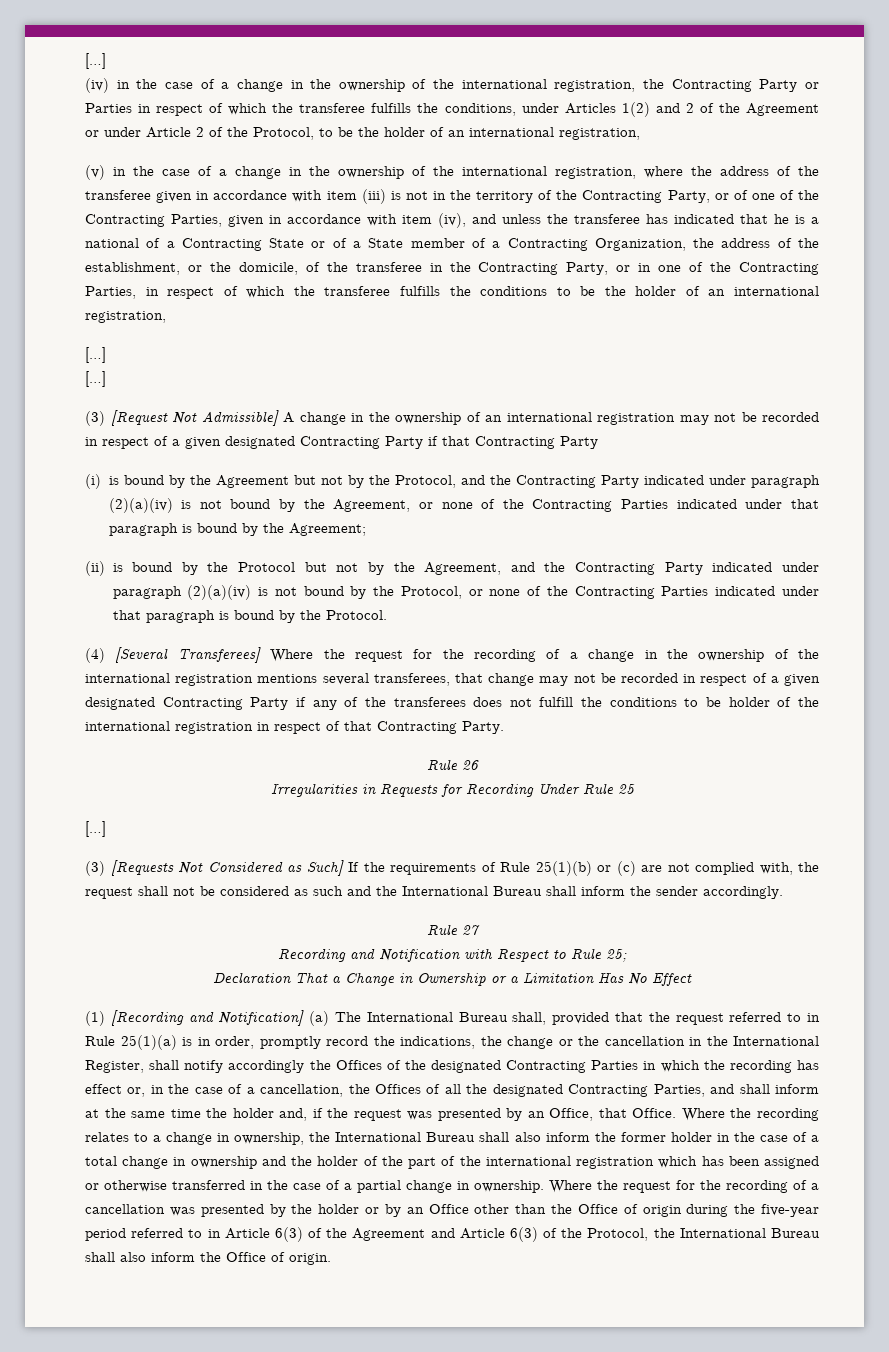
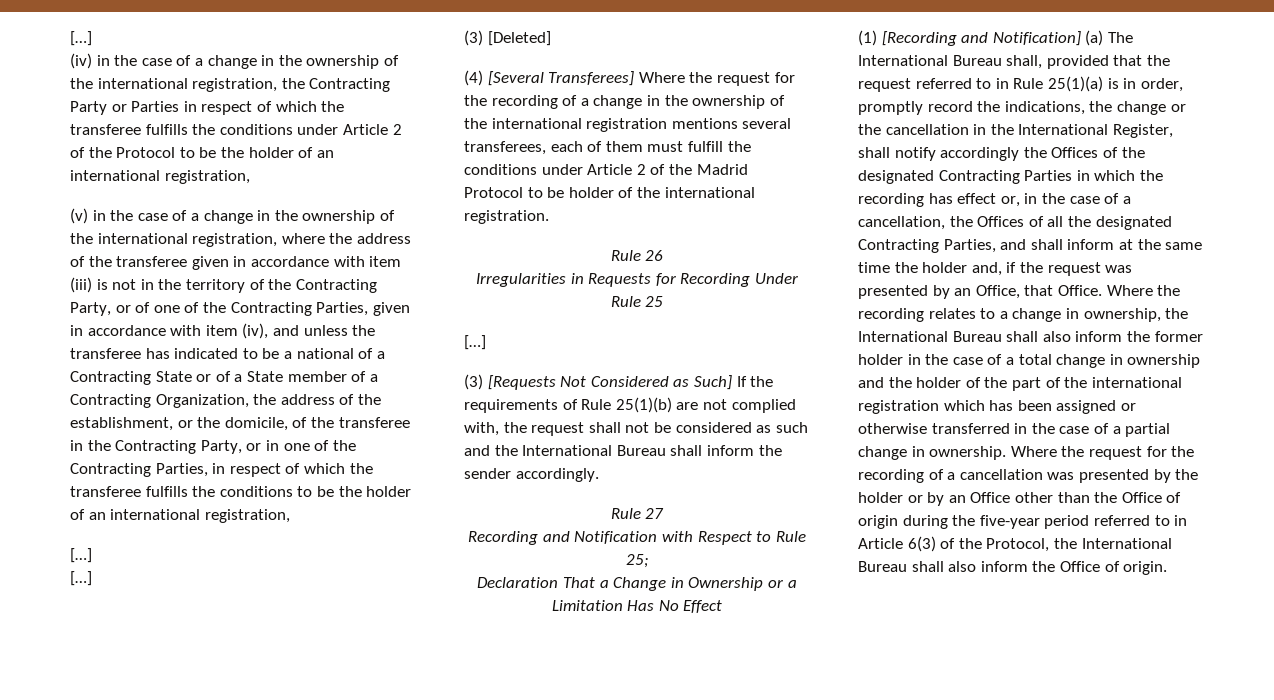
[444,102,819,117] [85,127,314,140] conditions, under Articles 1(2) and 2 of the Agreement or under Article 2 of the Protocol, -> [219,124,402,135] [70,147,176,158] conditions under Article 2 of the Protocol
[740,214,805,224] that he is -> [242,348,280,359] to be
[110,410,819,426] [85,436,598,449] [85,474,820,489] [108,498,819,513] [108,523,366,536] [85,561,819,576] [112,585,819,600] [112,610,387,623] [Request Not Admissible] A change in the ownership of an international registration may not be recorded in respect of a given designated Contracting Party if that Contracting Party // (i) is bound by the Agreement but not by the Protocol, and the Contracting Party indicated under paragraph (2)(a)(iv) is not bound by the Agreement, or none of the Contracting Parties indicated under that paragraph is bound by the Agreement; // (ii) is bound by the Protocol but not by the Agreement, and the Contracting Party indicated under paragraph (2)(a)(iv) is not bound by the Protocol, or none of the Contracting Parties indicated under that paragraph is bound by the Protocol. -> [487,31,551,46] [Deleted]
[454,673,821,686] [85,697,677,710] that change may not be recorded in respect of a given designated Contracting Party if any of the transferees does not fulfill the conditions -> [550,141,751,152] [464,164,748,175] [464,187,523,198] each of them must fulfill the conditions under Article 2 of the Madrid Protocol
[175,721,504,734] registration in respect of that Contracting Party. -> [464,210,549,224] registration.
[597,861,636,876] or (c) -> (672, 405) none
[352,1227,583,1242] Agreement and Article 6(3) of the -> (982, 543) none

